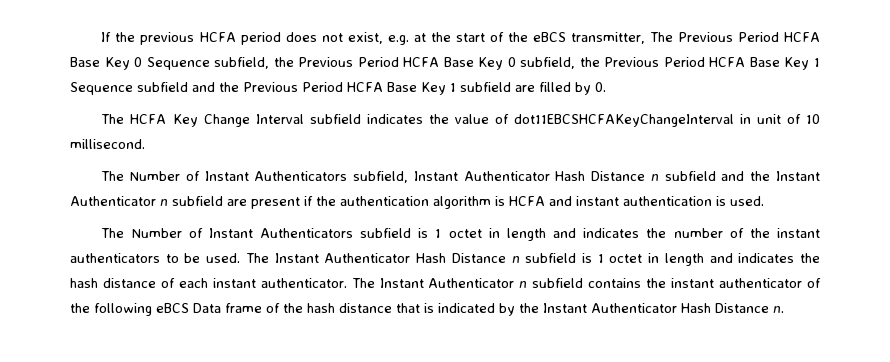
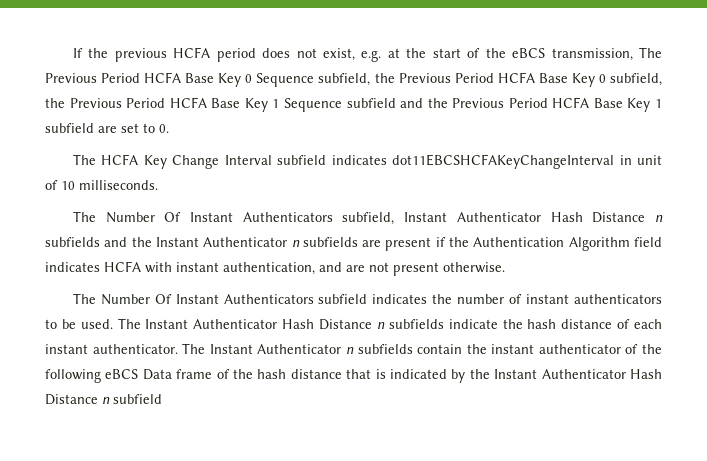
[570,32,645,44] transmitter, -> [551,48,633,61] transmission,
[539,82,591,95] filled by -> [121,123,155,133] set to
[428,114,509,124] the value of -> (387, 160) none
[70,139,145,149] [101,171,200,181] millisecond. // The Number of -> [79,180,158,190] [72,211,182,223] milliseconds. // The Number Of
[664,171,716,181] subfield -> [45,237,100,247] subfields
[172,196,223,206] subfield -> [302,237,358,247] subfields
[340,196,764,209] [101,228,203,238] authentication algorithm is HCFA and instant authentication is used. // The Number of -> [473,237,662,251] [45,261,505,276] [72,293,172,305] Authentication Algorithm field indicates HCFA with instant authentication, and are not present otherwise. // The Number Of
[418,228,577,241] is 1 octet in length and -> (368, 299) none
[749,228,770,238] the -> (523, 299) none
[525,253,795,266] subfield is 1 octet in length and indicates -> [388,319,498,329] subfields indicate
[532,278,642,288] subfield contains -> [357,344,463,354] subfields contain
[773,306,784,313] n. -> [102,394,162,404] n subfield

